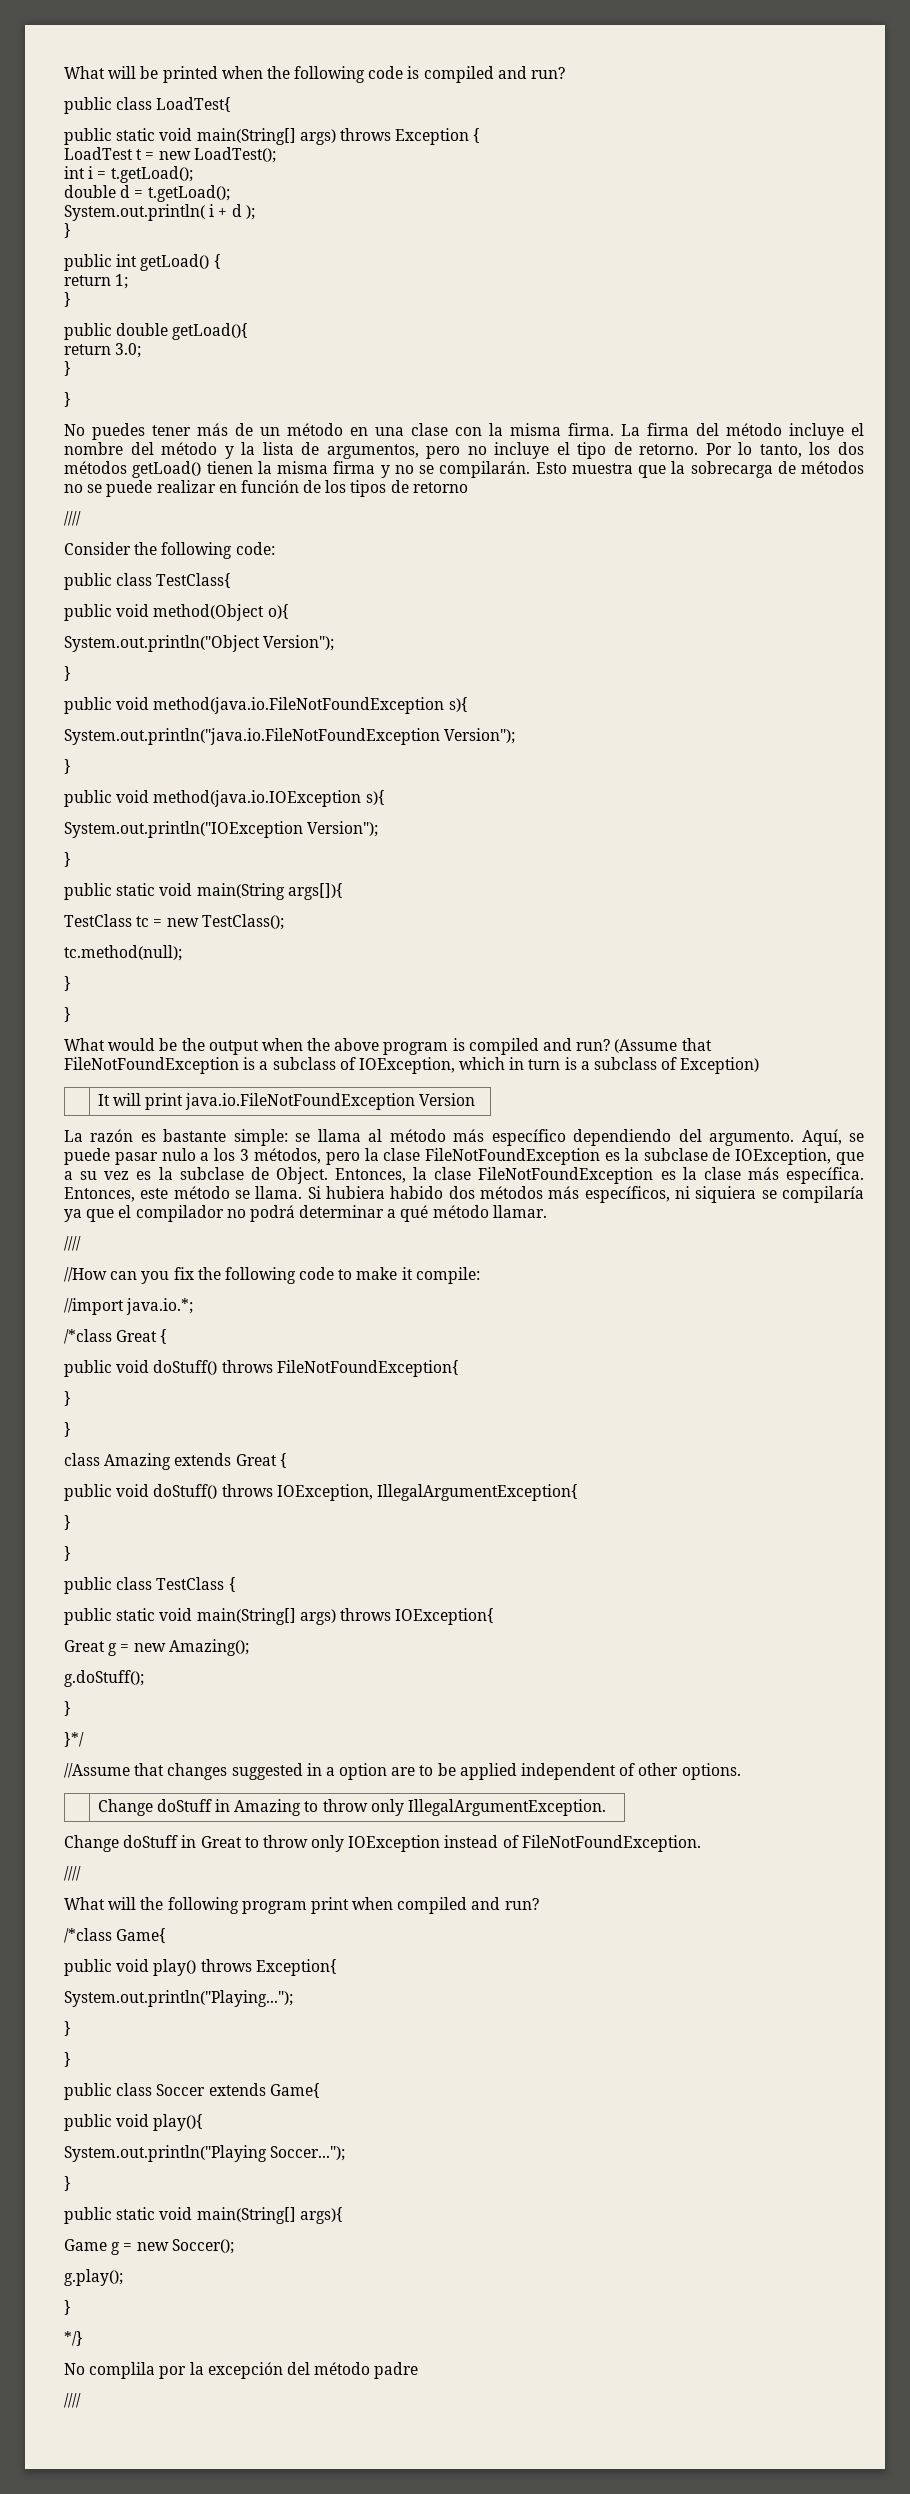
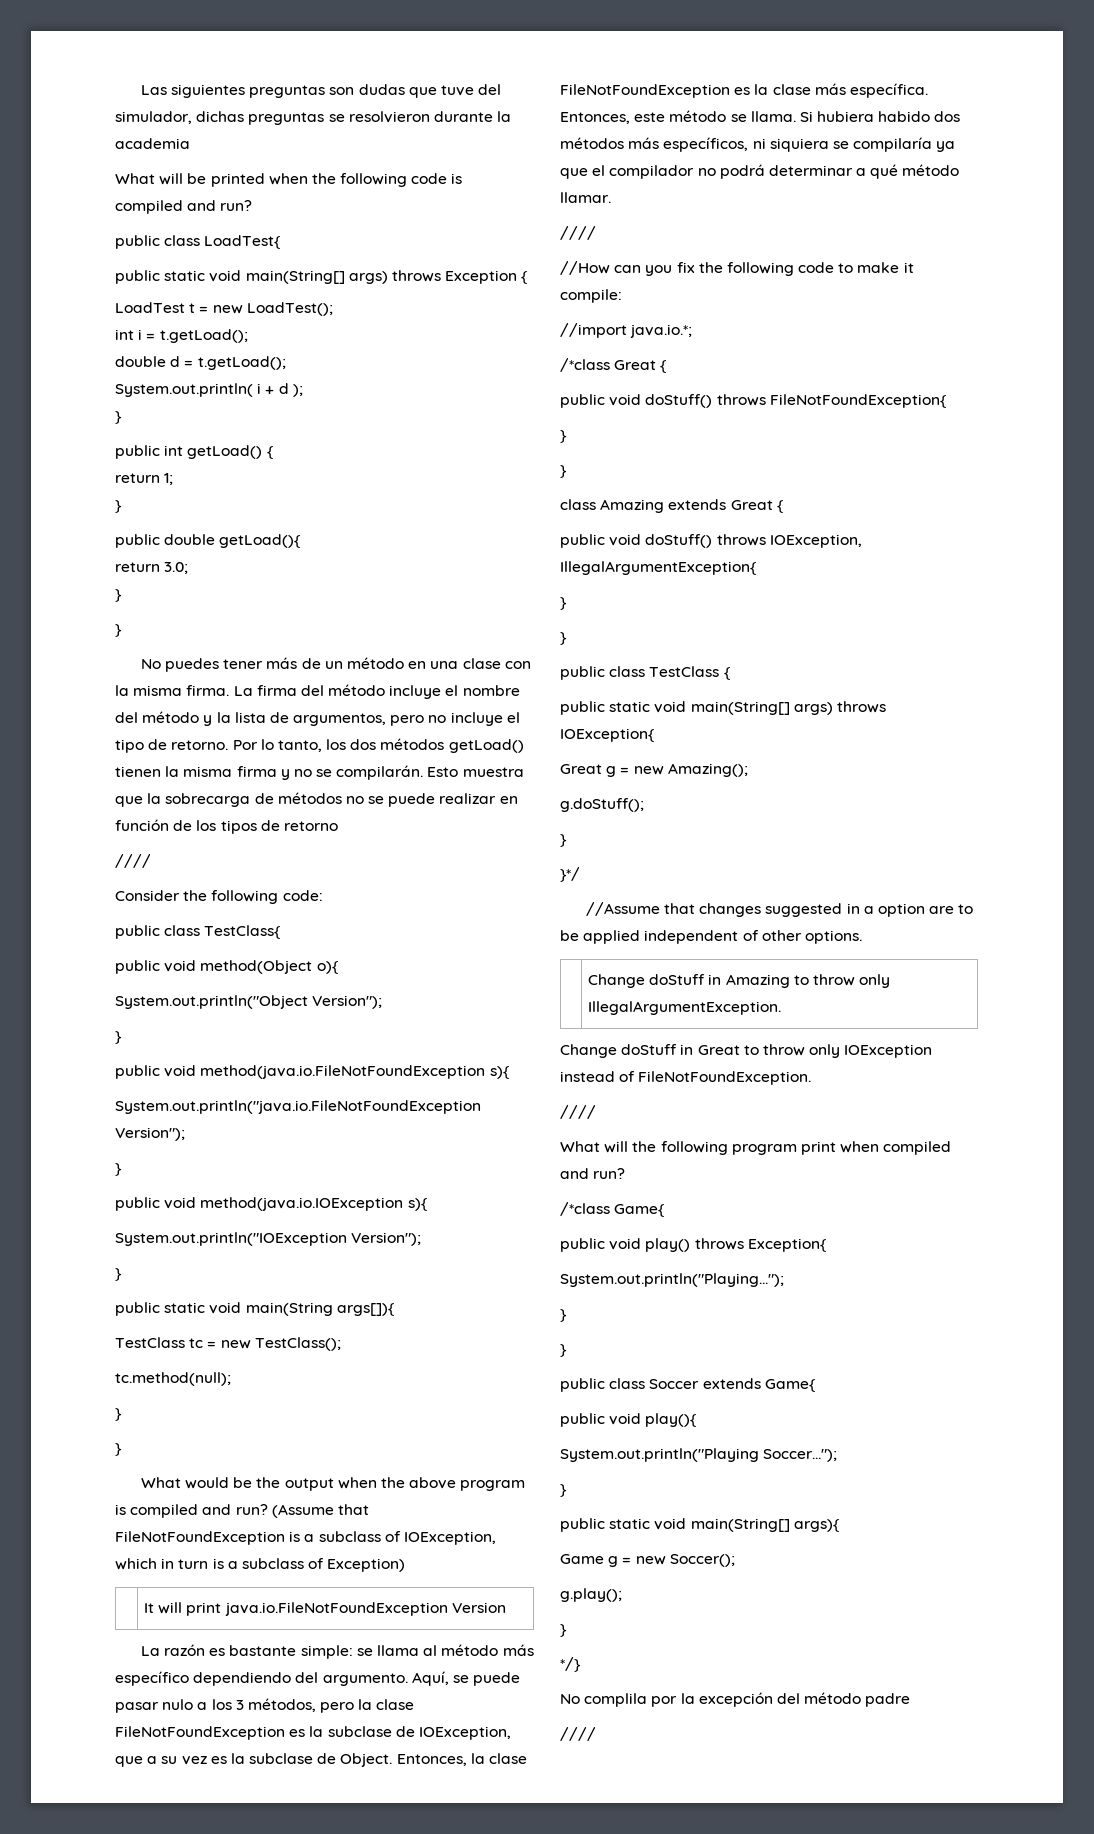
(64, 72) none -> [140,84,502,98] [115,111,512,125] [115,138,190,149] Las siguientes preguntas son dudas que tuve del simulador, dichas preguntas se resolvieron durante la academia //

